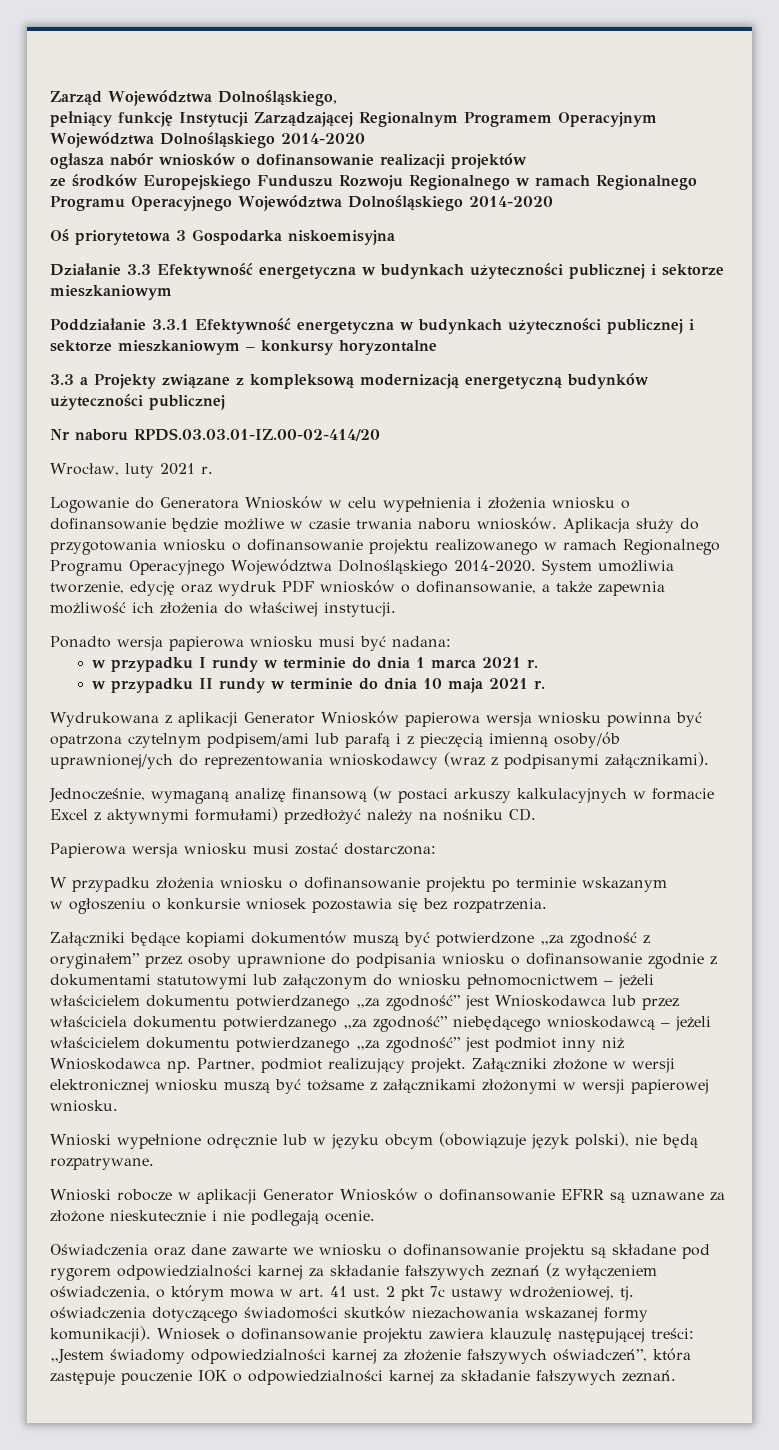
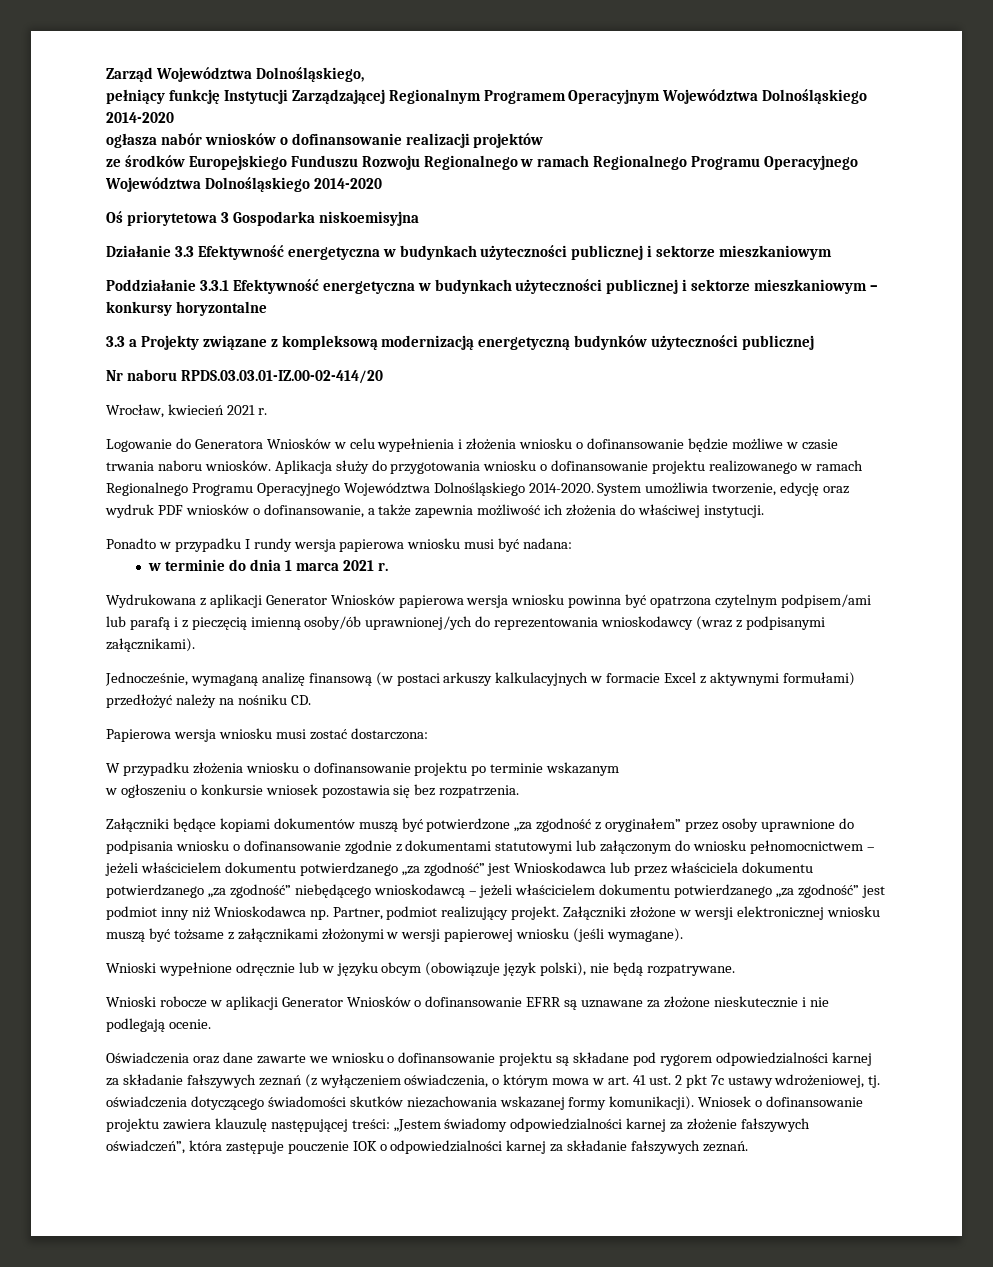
[124,463,154,478] luty -> [167,404,224,415] kwiecień
(111, 642) none -> [158,538,292,552] w przypadku I rundy
[110,657,278,672] przypadku I rundy w -> (162, 567) none
[91,678,545,693] // w przypadku II rundy w terminie do dnia 10 maja 2021 r. -> (388, 566) none
[50,1100,118,1112] wniosku. -> [516,928,684,942] wniosku (jeśli wymagane).

